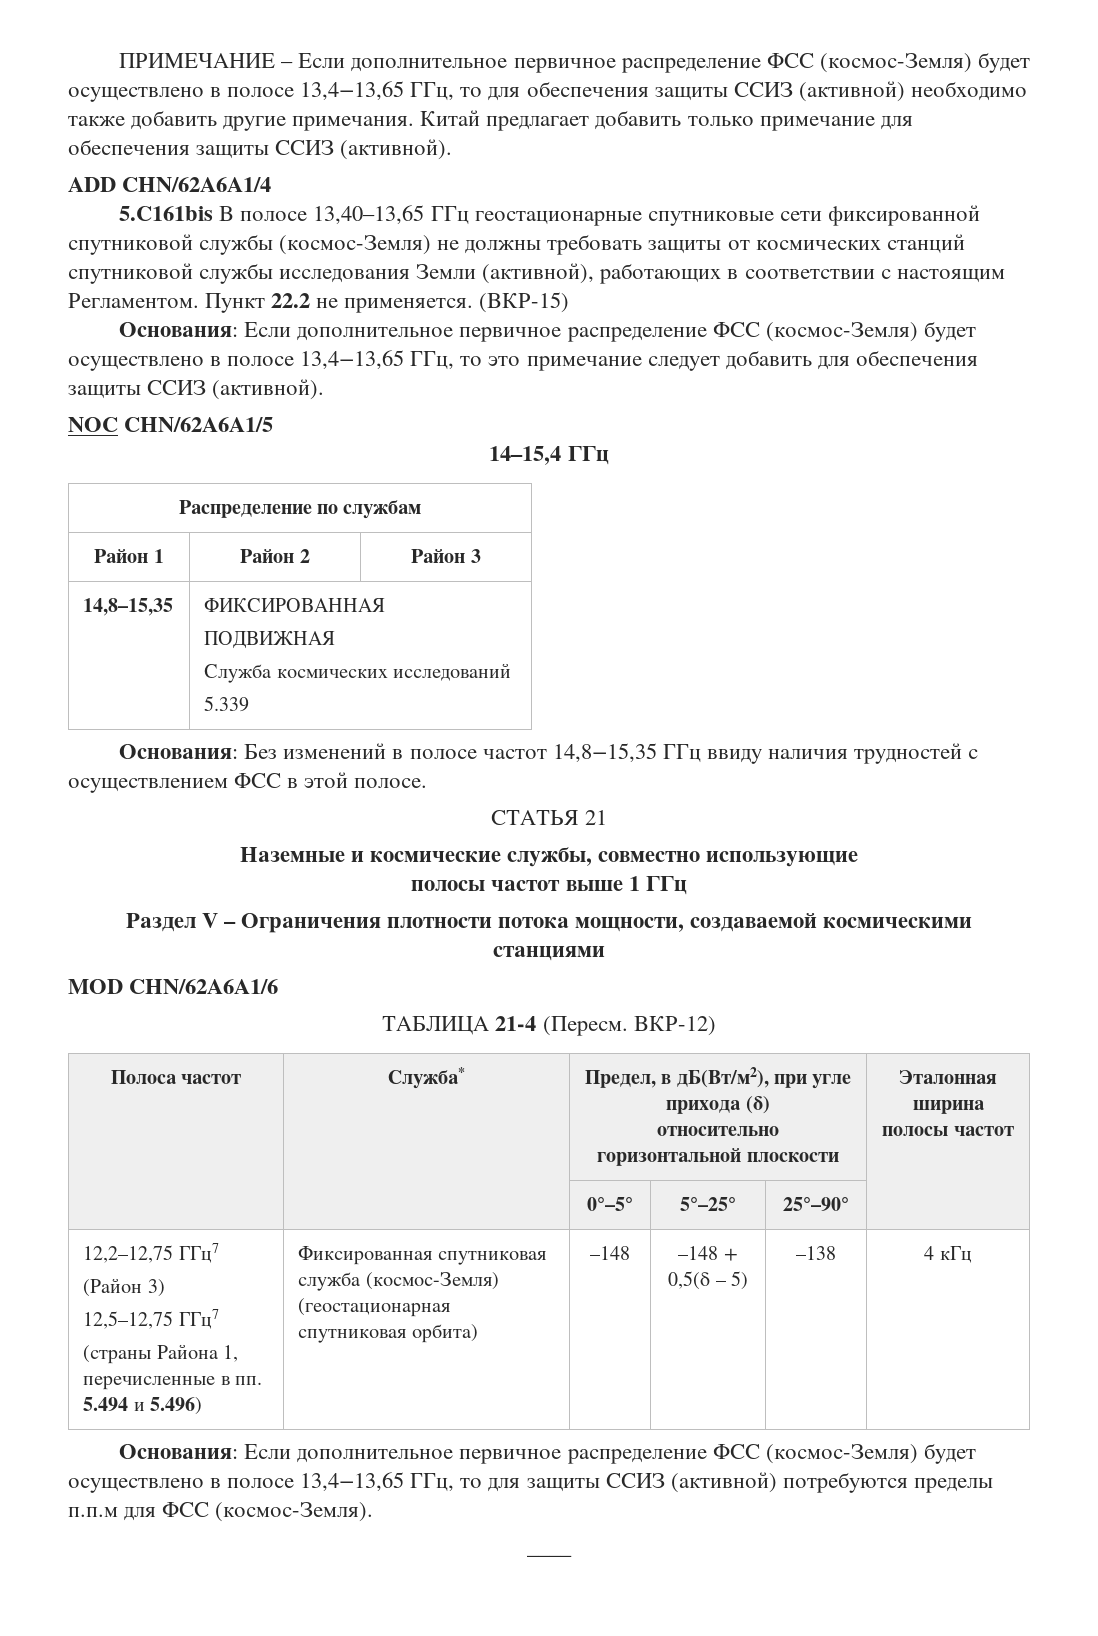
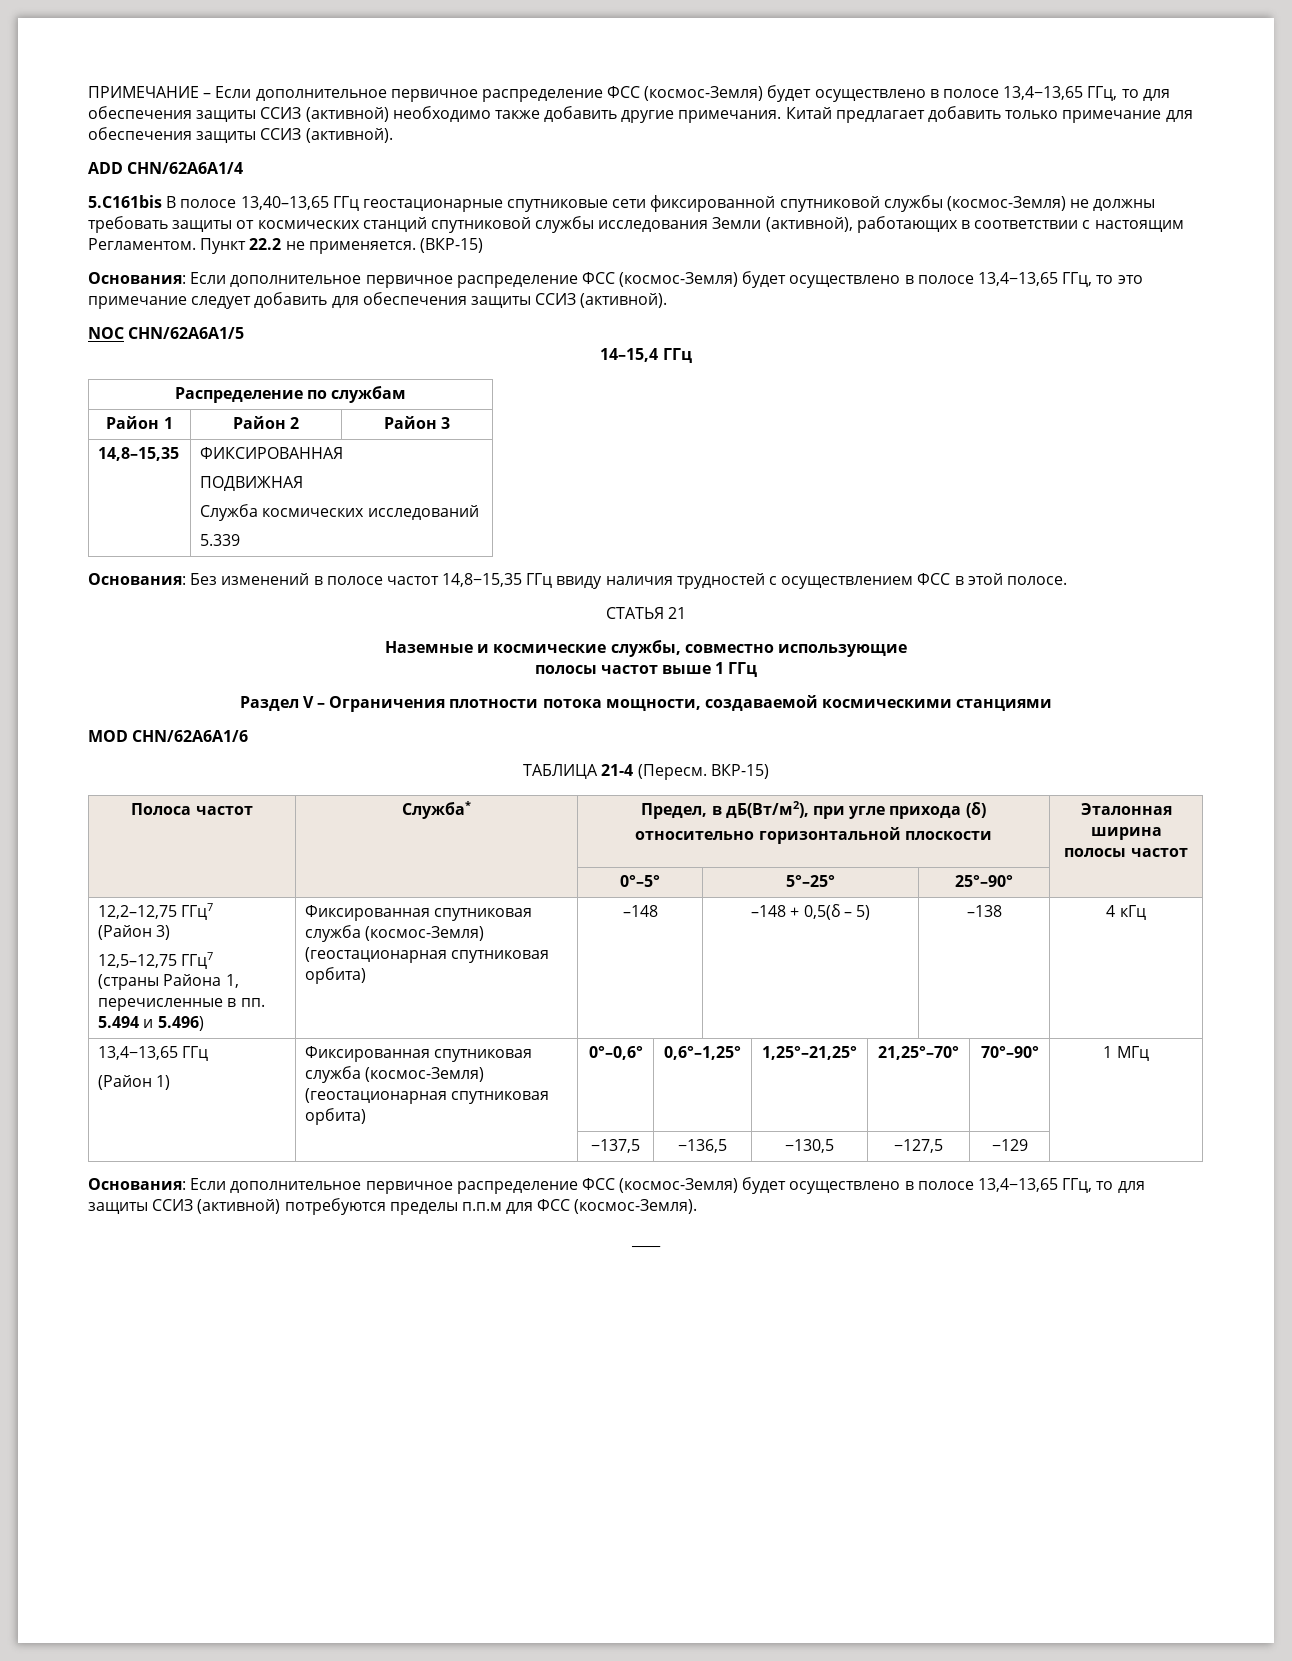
[633,1016,716,1036] ВКР-12) -> [710,764,769,779] ВКР-15)
(972, 1254) none -> [98,1046,209,1061] [98,1075,171,1090] [305,1046,533,1062] [305,1066,485,1083] [305,1088,550,1104] [305,1108,367,1125] [588,1046,643,1060] [664,1046,741,1060] [762,1046,857,1060] [878,1046,959,1060] [980,1046,1039,1058] [1103,1046,1149,1061] [591,1139,640,1153] [678,1139,727,1153] [785,1139,834,1153] [894,1139,943,1153] [991,1139,1028,1151] // 13,4−13,65 ГГц // (Район 1) | Фиксированная спутниковая служба (космос-Земля) (геостационарная спутниковая орбита) | 0°–0,6° | 0,6°–1,25° | 1,25°–21,25° | 21,25°–70° | 70°–90° | 1 МГц // | | −137,5 | −136,5 | −130,5 | −127,5 | −129 |

